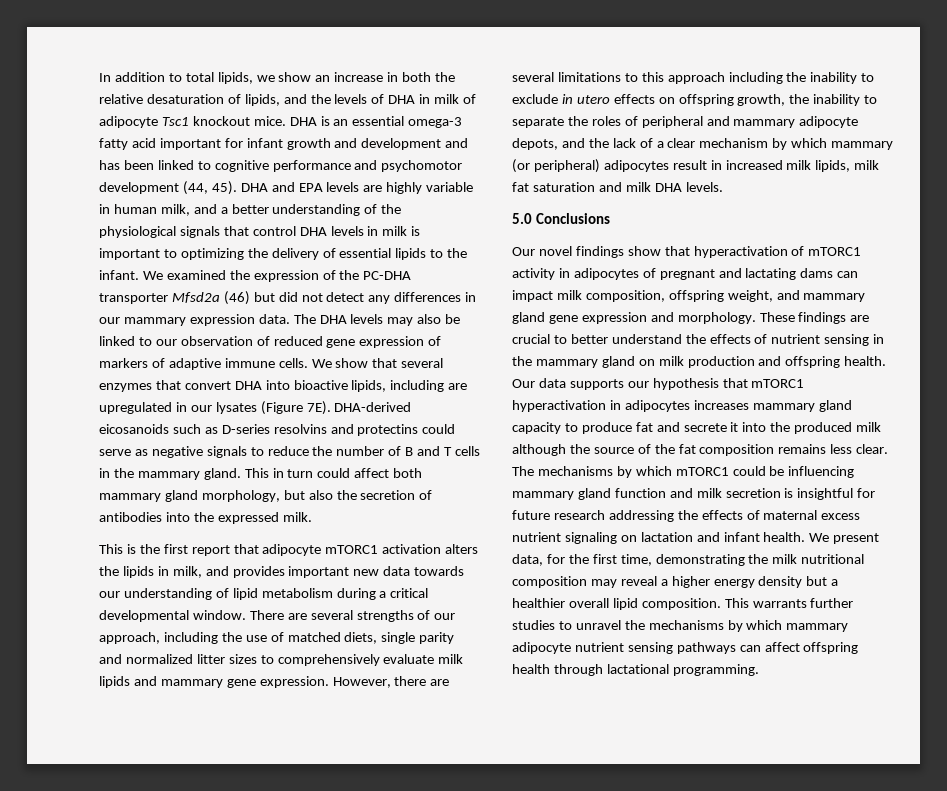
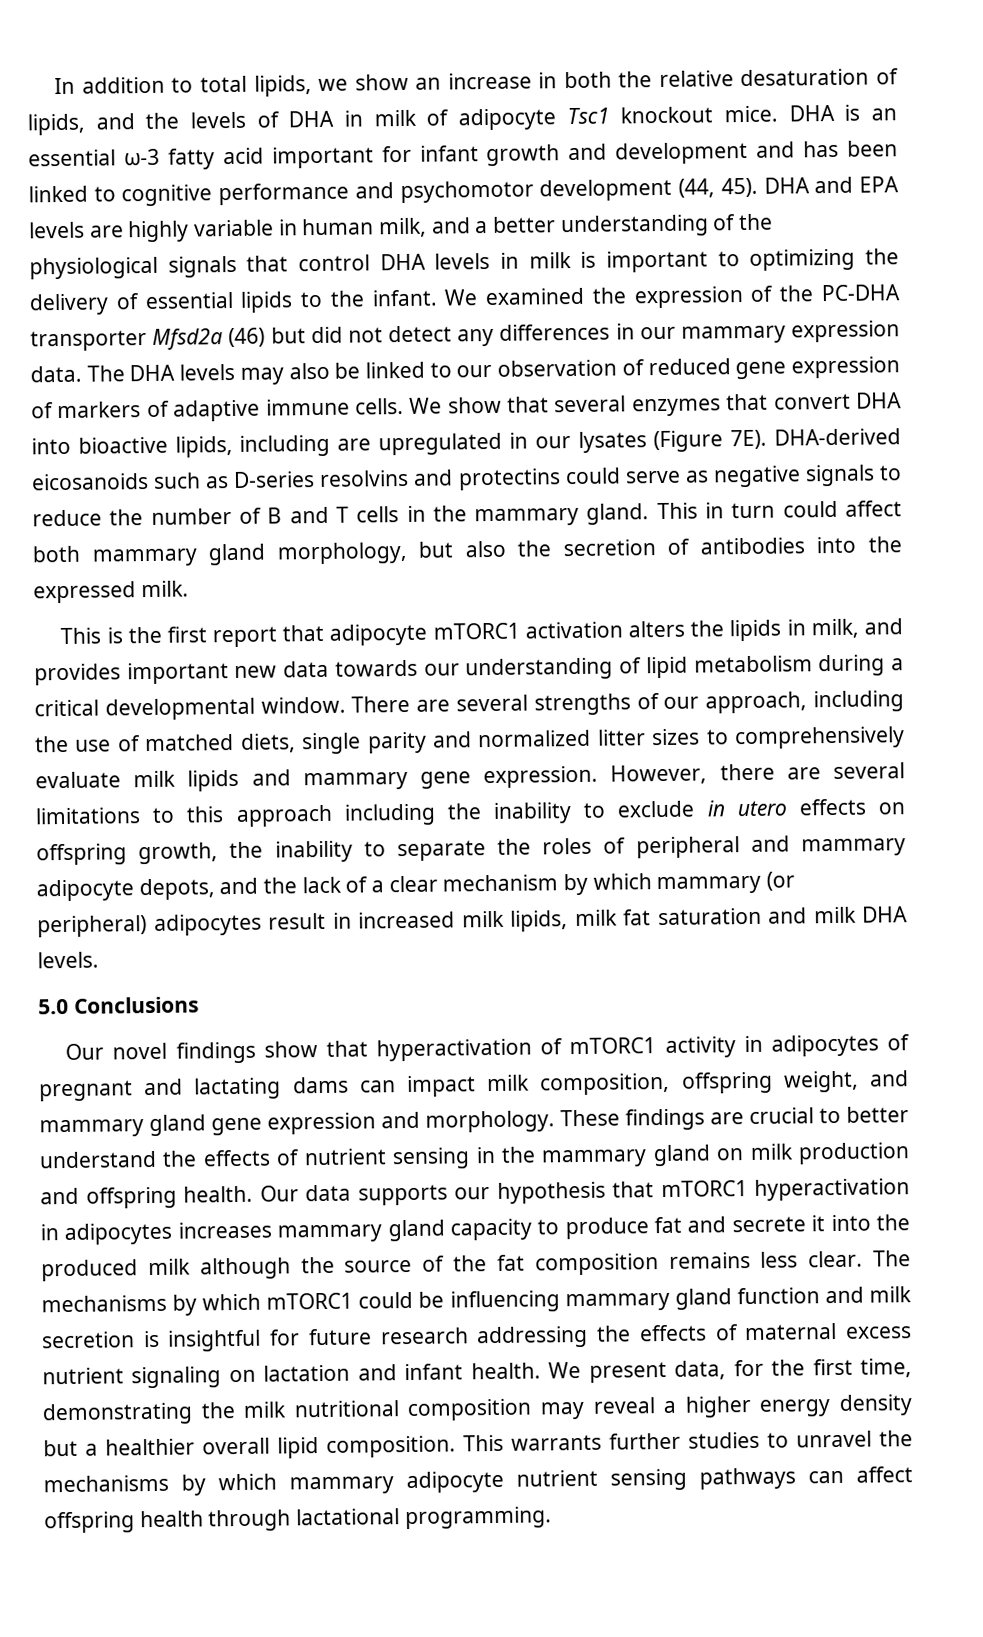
[408,117,463,128] omega-3 -> [123,148,160,166] ω-3

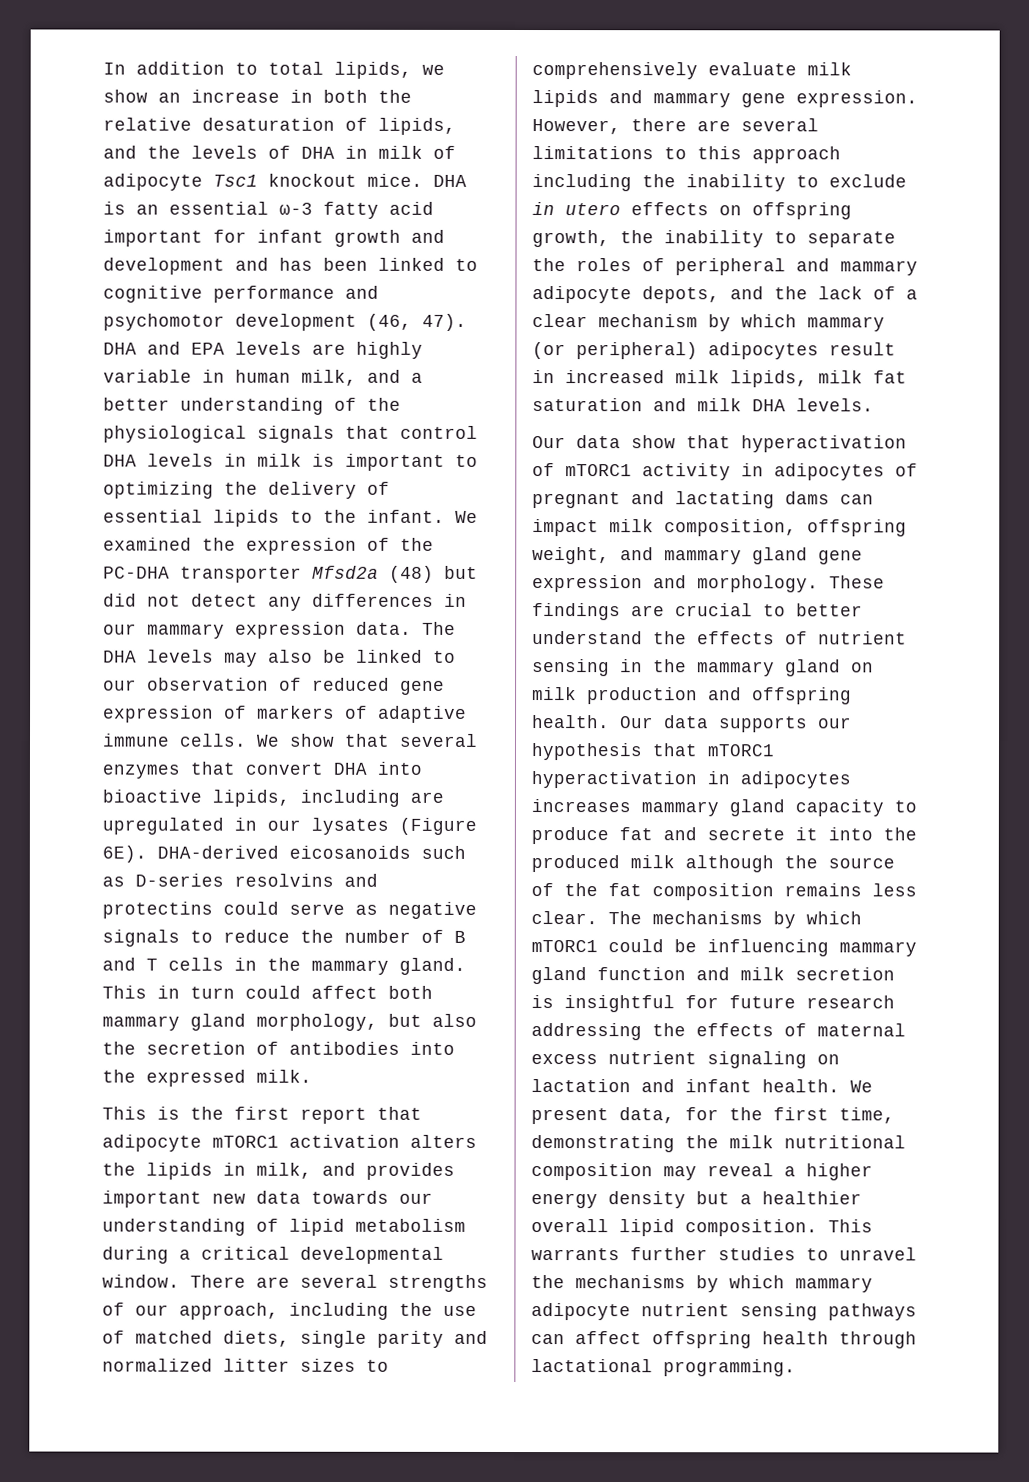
[678,177,758,198] (44, 45). -> [367,313,467,331] (46, 47).
[228,327,266,348] (46) -> [389,565,434,583] (48)
[730,429,768,450] 7E). -> [102,845,147,863] 6E).
[38,996,199,1015] [65,1041,256,1064] // 5.0 Conclusions // Our novel findings -> [532,435,621,449] // Our data

